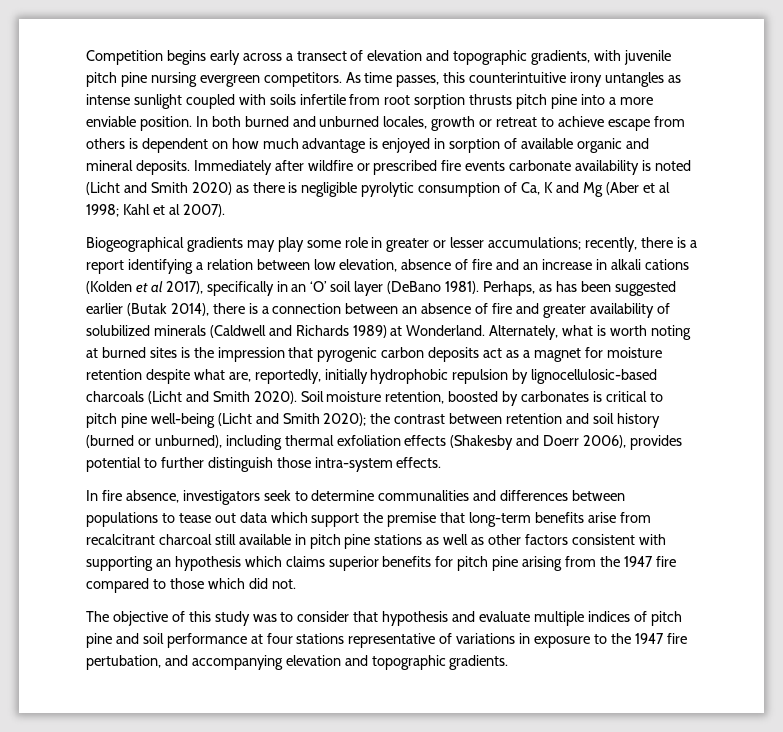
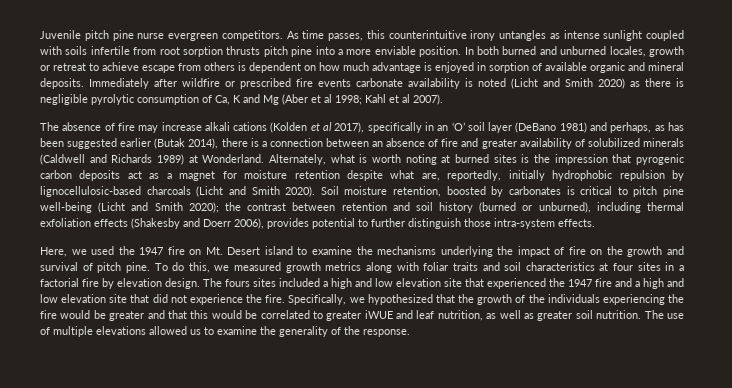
[86,50,671,65] [86,72,197,87] Competition begins early across a transect of elevation and topographic gradients, with juvenile pitch pine nursing -> [40,30,165,41] Juvenile pitch pine nurse
[86,237,697,252] [86,259,607,274] Biogeographical gradients may play some role in greater or lesser accumulations; recently, there is a report identifying a relation between low elevation, absence of fire and an increase in -> [40,122,202,133] The absence of fire may increase
[445,281,535,296] 1981). Perhaps, -> [559,122,652,133] 1981) and perhaps,
[86,490,626,505] [86,512,651,527] [86,534,666,549] [86,556,676,571] [86,578,296,593] [86,611,682,626] [86,633,687,648] [86,655,509,670] In fire absence, investigators seek to determine communalities and differences between populations to tease out data which support the premise that long-term benefits arise from recalcitrant charcoal still available in pitch pine stations as well as other factors consistent with supporting an hypothesis which claims superior benefits for pitch pine arising from the 1947 fire compared to those which did not. // The objective of this study was to consider that hypothesis and evaluate multiple indices of pitch pine and soil performance at four stations representative of variations in exposure to the 1947 fire pertubation, and accompanying elevation and topographic gradients. -> [40,246,684,257] [40,262,684,273] [40,278,684,289] [40,294,684,305] [40,310,684,321] [40,326,410,337] Here, we used the 1947 fire on Mt. Desert island to examine the mechanisms underlying the impact of fire on the growth and survival of pitch pine. To do this, we measured growth metrics along with foliar traits and soil characteristics at four sites in a factorial fire by elevation design. The fours sites included a high and low elevation site that experienced the 1947 fire and a high and low elevation site that did not experience the fire. Specifically, we hypothesized that the growth of the individuals experiencing the fire would be greater and that this would be correlated to greater iWUE and leaf nutrition, as well as greater soil nutrition. The use of multiple elevations allowed us to examine the generality of the response.

